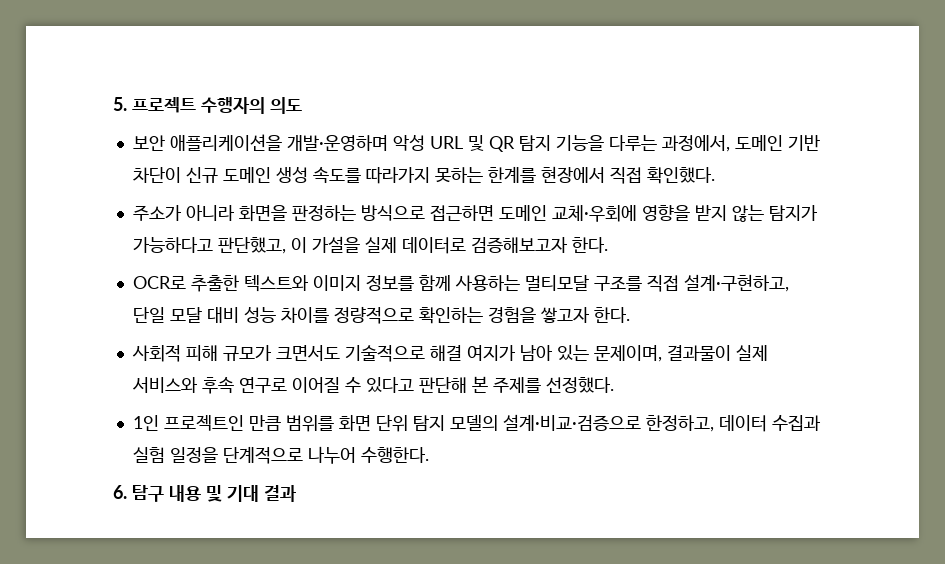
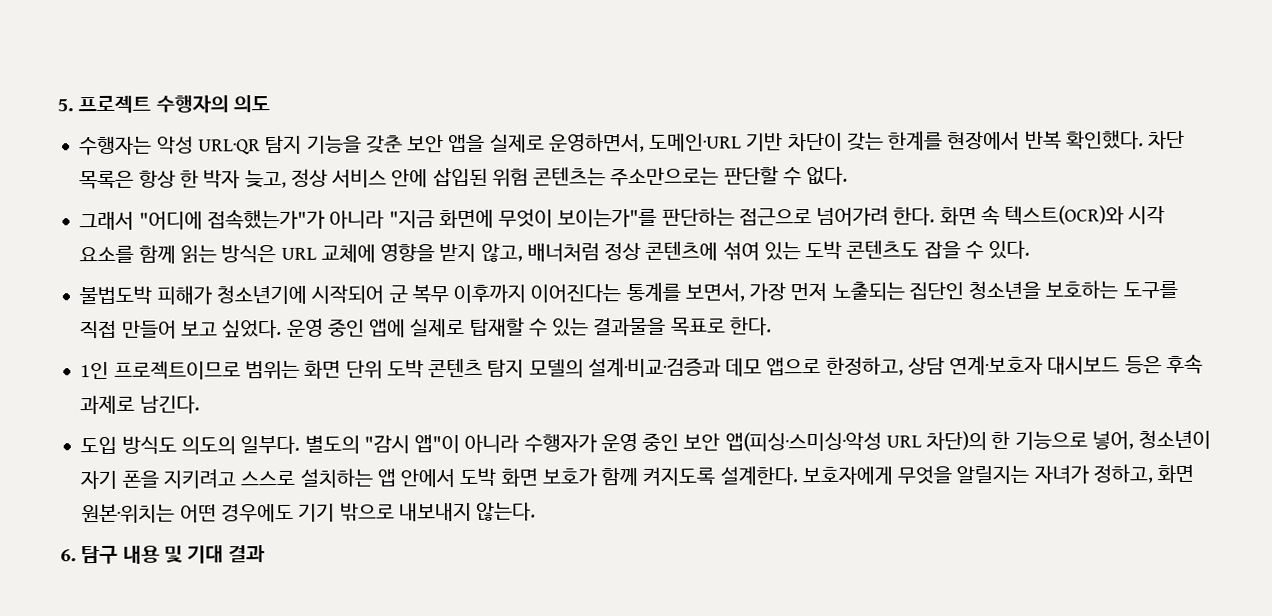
[132,134,820,152] [132,167,483,184] 보안 애플리케이션을 개발·운영하며 악성 URL 및 QR 탐지 기능을 다루는 과정에서, 도메인 기반 차단이 신규 도메인 생성 속도를 따라가지 못하는 -> [79,131,884,156] 수행자는 악성 URL·QR 탐지 기능을 갖춘 보안 앱을 실제로 운영하면서, 도메인·URL 기반 차단이 갖는
[609,167,642,184] 직접 -> [1024,130,1062,150] 반복
[132,204,818,222] [132,236,608,254] [132,274,789,292] [132,306,630,324] [131,345,768,362] [131,376,614,394] [132,414,821,432] [132,446,429,464] // 주소가 아니라 화면을 판정하는 방식으로 접근하면 도메인 교체·우회에 영향을 받지 않는 탐지가 가능하다고 판단했고, 이 가설을 실제 데이터로 검증해보고자 한다. // OCR로 추출한 텍스트와 이미지 정보를 함께 사용하는 멀티모달 구조를 직접 설계·구현하고, 단일 모달 대비 성능 차이를 정량적으로 확인하는 경험을 쌓고자 한다. // 사회적 피해 규모가 크면서도 기술적으로 해결 여지가 남아 있는 문제이며, 결과물이 실제 서비스와 후속 연구로 이어질 수 있다고 판단해 본 주제를 선정했다. // 1인 프로젝트인 만큼 범위를 화면 단위 탐지 모델의 설계·비교·검증으로 한정하고, 데이터 수집과 실험 일정을 단계적으로 나누어 수행한다. -> [1148,129,1186,150] [79,166,849,190] [79,204,1166,231] [79,240,1031,264] [79,280,1178,306] [80,316,772,340] [80,353,1203,380] [80,394,200,415] [80,429,1212,455] [80,464,1195,490] [81,502,537,524] 차단 목록은 항상 한 박자 늦고, 정상 서비스 안에 삽입된 위험 콘텐츠는 주소만으로는 판단할 수 없다. // 그래서 "어디에 접속했는가"가 아니라 "지금 화면에 무엇이 보이는가"를 판단하는 접근으로 넘어가려 한다. 화면 속 텍스트(OCR)와 시각 요소를 함께 읽는 방식은 URL 교체에 영향을 받지 않고, 배너처럼 정상 콘텐츠에 섞여 있는 도박 콘텐츠도 잡을 수 있다. // 불법도박 피해가 청소년기에 시작되어 군 복무 이후까지 이어진다는 통계를 보면서, 가장 먼저 노출되는 집단인 청소년을 보호하는 도구를 직접 만들어 보고 싶었다. 운영 중인 앱에 실제로 탑재할 수 있는 결과물을 목표로 한다. // 1인 프로젝트이므로 범위는 화면 단위 도박 콘텐츠 탐지 모델의 설계·비교·검증과 데모 앱으로 한정하고, 상담 연계·보호자 대시보드 등은 후속 과제로 남긴다. // 도입 방식도 의도의 일부다. 별도의 "감시 앱"이 아니라 수행자가 운영 중인 보안 앱(피싱·스미싱·악성 URL 차단)의 한 기능으로 넣어, 청소년이 자기 폰을 지키려고 스스로 설치하는 앱 안에서 도박 화면 보호가 함께 켜지도록 설계한다. 보호자에게 무엇을 알릴지는 자녀가 정하고, 화면 원본·위치는 어떤 경우에도 기기 밖으로 내보내지 않는다.

